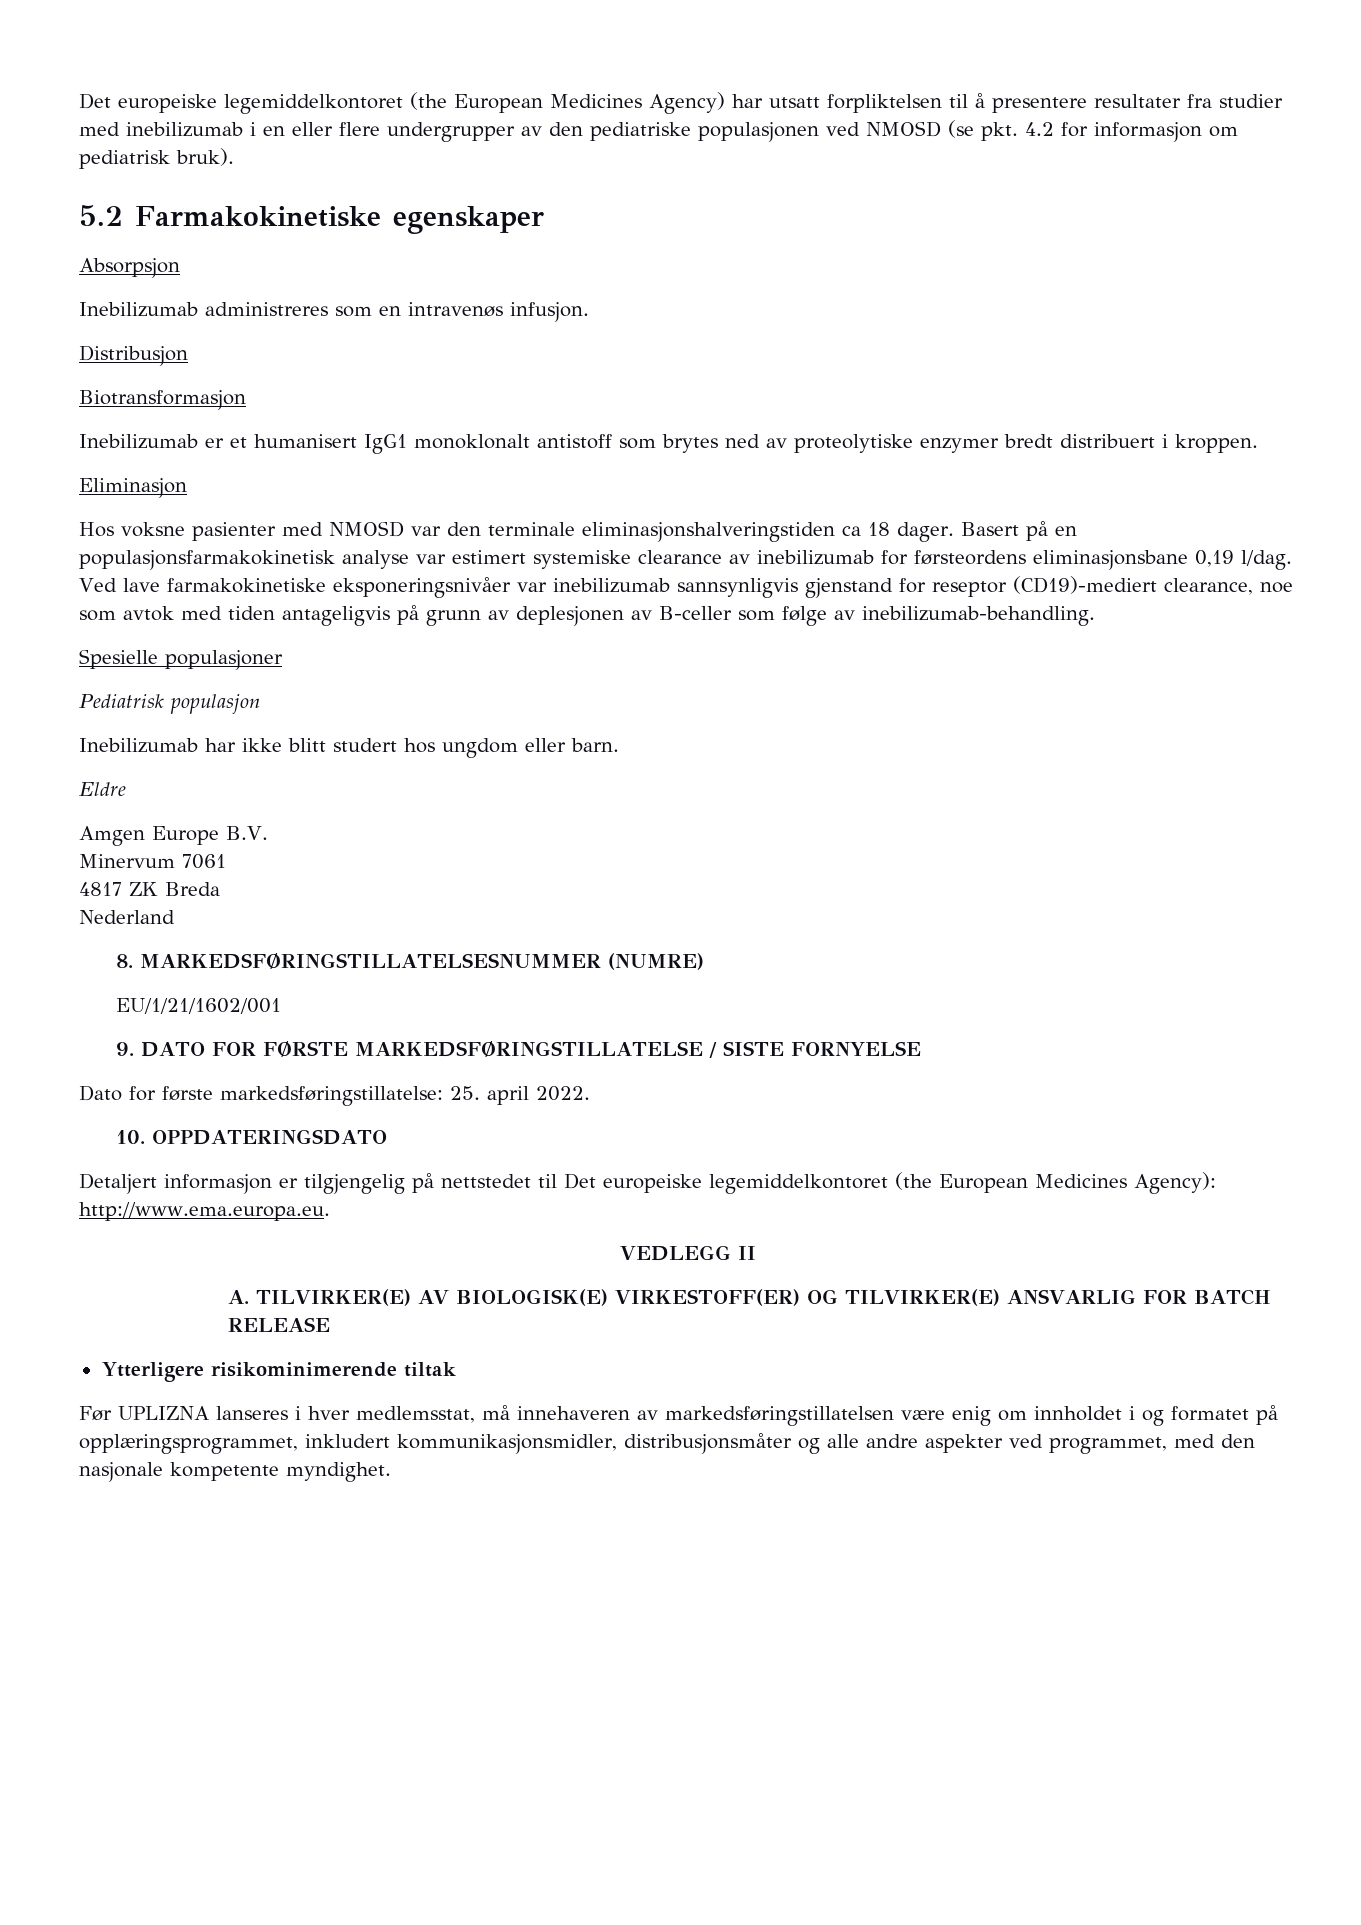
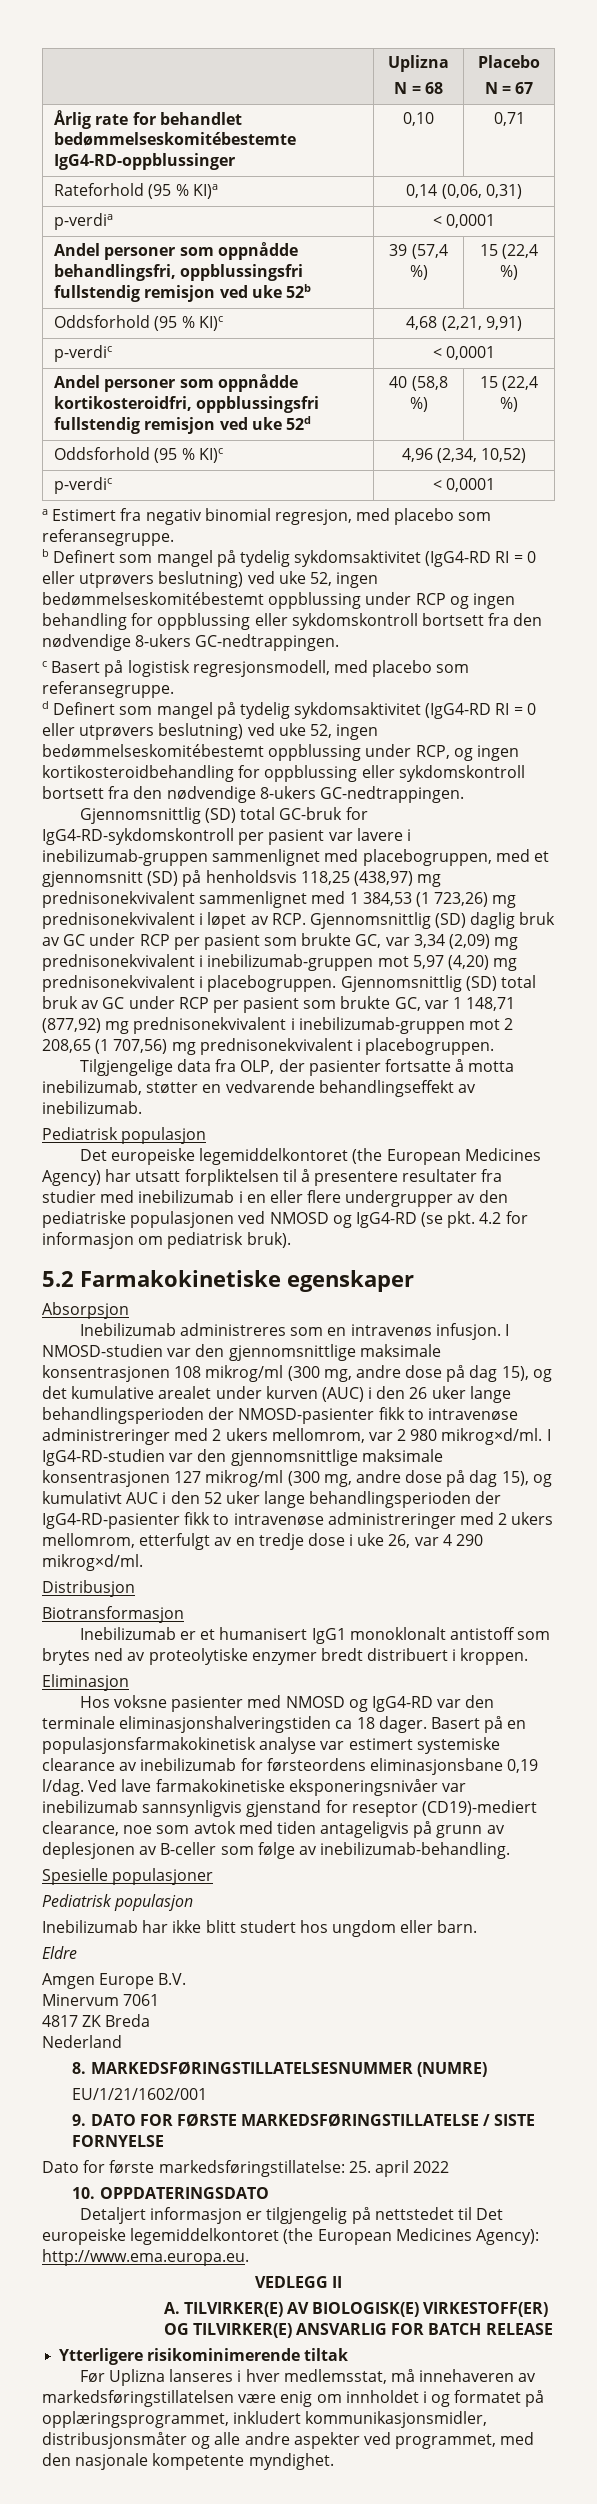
(79, 101) none -> [388,55,449,72] [394,82,443,94] [478,55,540,68] [484,82,534,94] [54,110,242,129] [54,132,297,146] [54,153,236,170] [403,112,434,126] [493,112,525,126] [54,183,218,199] [406,184,522,199] [54,213,114,230] [432,214,496,228] [54,242,298,260] [54,264,304,281] [54,284,311,302] [389,244,448,259] [409,265,428,280] [479,244,539,259] [500,265,518,280] [54,315,223,331] [406,316,522,331] [54,345,113,362] [432,346,496,360] [54,374,298,392] [54,396,320,413] [54,416,311,434] [389,376,448,391] [409,397,428,412] [479,376,539,391] [500,397,518,412] [54,447,223,463] [401,448,527,463] [54,477,113,494] [432,478,496,492] [42,508,492,525] [42,529,174,546] [42,549,536,567] [42,571,379,588] [42,592,515,609] [42,613,543,630] [42,634,340,651] [42,660,470,677] [42,681,174,698] [42,701,536,719] [42,723,379,740] [42,744,519,761] [42,765,525,782] [42,786,464,803] [79,807,368,824] [42,828,411,845] [42,849,549,866] [42,870,442,887] [42,891,517,908] [42,912,556,929] [42,933,519,950] [42,954,518,971] [42,975,536,992] [42,996,516,1013] [42,1017,514,1034] [42,1038,495,1055] [79,1059,515,1076] [42,1080,476,1097] [42,1101,142,1114] [42,1127,207,1144] | Uplizna // N = 68 | Placebo // N = 67 // Årlig rate for behandlet bedømmelseskomitébestemte IgG4-RD-oppblussinger | 0,10 | 0,71 // Rateforhold (95 % KI)a | 0,14 (0,06, 0,31) // p-verdia | < 0,0001 // Andel personer som oppnådde behandlingsfri, oppblussingsfri fullstendig remisjon ved uke 52b | 39 (57,4 %) | 15 (22,4 %) // Oddsforhold (95 % KI)c | 4,68 (2,21, 9,91) // p-verdic | < 0,0001 // Andel personer som oppnådde kortikosteroidfri, oppblussingsfri fullstendig remisjon ved uke 52d | 40 (58,8 %) | 15 (22,4 %) // Oddsforhold (95 % KI)c | 4,96 (2,34, 10,52) // p-verdic | < 0,0001 // a Estimert fra negativ binomial regresjon, med placebo som referansegruppe. // b Definert som mangel på tydelig sykdomsaktivitet (IgG4-RD RI = 0 eller utprøvers beslutning) ved uke 52, ingen bedømmelseskomitébestemt oppblussing under RCP og ingen behandling for oppblussing eller sykdomskontroll bortsett fra den nødvendige 8-ukers GC-nedtrappingen. // c Basert på logistisk regresjonsmodell, med placebo som referansegruppe. // d Definert som mangel på tydelig sykdomsaktivitet (IgG4-RD RI = 0 eller utprøvers beslutning) ved uke 52, ingen bedømmelseskomitébestemt oppblussing under RCP, og ingen kortikosteroidbehandling for oppblussing eller sykdomskontroll bortsett fra den nødvendige 8-ukers GC-nedtrappingen. // Gjennomsnittlig (SD) total GC-bruk for IgG4-RD-sykdomskontroll per pasient var lavere i inebilizumab-gruppen sammenlignet med placebogruppen, med et gjennomsnitt (SD) på henholdsvis 118,25 (438,97) mg prednisonekvivalent sammenlignet med 1 384,53 (1 723,26) mg prednisonekvivalent i løpet av RCP. Gjennomsnittlig (SD) daglig bruk av GC under RCP per pasient som brukte GC, var 3,34 (2,09) mg prednisonekvivalent i inebilizumab-gruppen mot 5,97 (4,20) mg prednisonekvivalent i placebogruppen. Gjennomsnittlig (SD) total bruk av GC under RCP per pasient som brukte GC, var 1 148,71 (877,92) mg prednisonekvivalent i inebilizumab-gruppen mot 2 208,65 (1 707,56) mg prednisonekvivalent i placebogruppen. // Tilgjengelige data fra OLP, der pasienter fortsatte å motta inebilizumab, støtter en vedvarende behandlingseffekt av inebilizumab. // Pediatrisk populasjon //
(941, 129) none -> [332,1212,417,1228] og IgG4-RD
(589, 312) none -> [504,1324,509,1336] [42,1344,441,1361] [42,1365,552,1382] [42,1386,511,1403] [42,1407,518,1424] [42,1428,551,1445] [42,1449,443,1466] [42,1470,552,1487] [42,1491,502,1508] [42,1512,554,1529] [42,1533,484,1550] [42,1554,143,1571] I NMOSD-studien var den gjennomsnittlige maksimale konsentrasjonen 108 mikrog/ml (300 mg, andre dose på dag 15), og det kumulative arealet under kurven (AUC) i den 26 uker lange behandlingsperioden der NMOSD-pasienter fikk to intravenøse administreringer med 2 ukers mellomrom, var 2 980 mikrog×d/ml. I IgG4-RD-studien var den gjennomsnittlige maksimale konsentrasjonen 127 mikrog/ml (300 mg, andre dose på dag 15), og kumulativt AUC i den 52 uker lange behandlingsperioden der IgG4-RD-pasienter fikk to intravenøse administreringer med 2 ukers mellomrom, etterfulgt av en tredje dose i uke 26, var 4 290 mikrog×d/ml.
(404, 529) none -> [348,1696,433,1712] og IgG4-RD
[536,1086,590,1101] 2022. -> [413,2161,450,2173] 2022
[118,1406,209,1420] UPLIZNA -> [109,2369,166,2386] Uplizna

